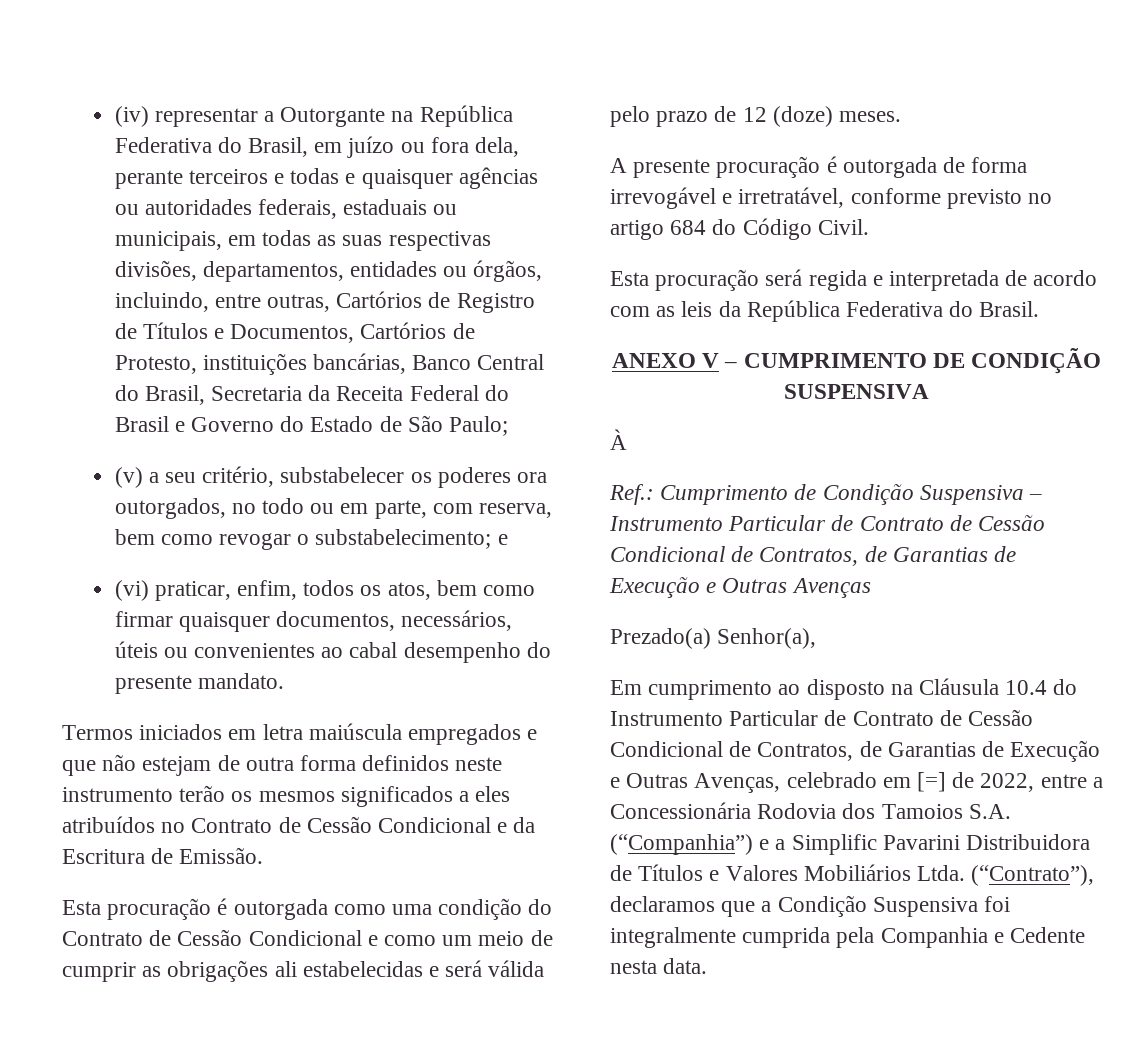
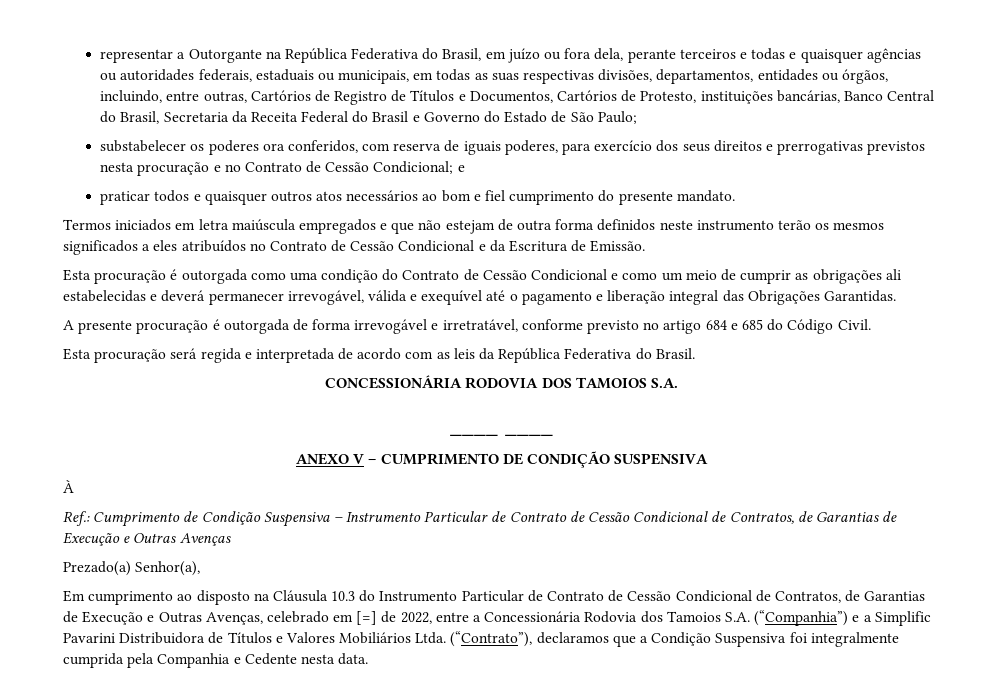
[114,106,149,127] (iv) -> (100, 56) none
[114,466,547,488] [114,498,552,519] [114,529,508,550] [114,580,535,601] [114,610,513,632] [114,641,521,663] (v) a seu critério, substabelecer os poderes ora outorgados, no todo ou em parte, com reserva, bem como revogar o substabelecimento; e // (vi) praticar, enfim, todos os atos, bem como firmar quaisquer documentos, necessários, úteis ou convenientes ao cabal desempenho -> [100,140,926,155] [100,161,465,176] [100,190,595,205] substabelecer os poderes ora conferidos, com reserva de iguais poderes, para exercício dos seus direitos e prerrogativas previstos nesta procuração e no Contrato de Cessão Condicional; e // praticar todos e quaisquer outros atos necessários ao bom e fiel cumprimento
[445,960,545,977] [610,106,902,127] será válida pelo prazo de 12 (doze) meses. -> [161,290,896,305] deverá permanecer irrevogável, válida e exequível até o pagamento e liberação integral das Obrigações Garantidas.
(707, 227) none -> [730,319,763,330] e 685
(1040, 309) none -> [325,375,678,389] [450,432,553,436] // CONCESSIONÁRIA RODOVIA DOS TAMOIOS S.A. // ____ ____
[1005,680,1048,695] 10.4 -> [331,591,356,601] 10.3

